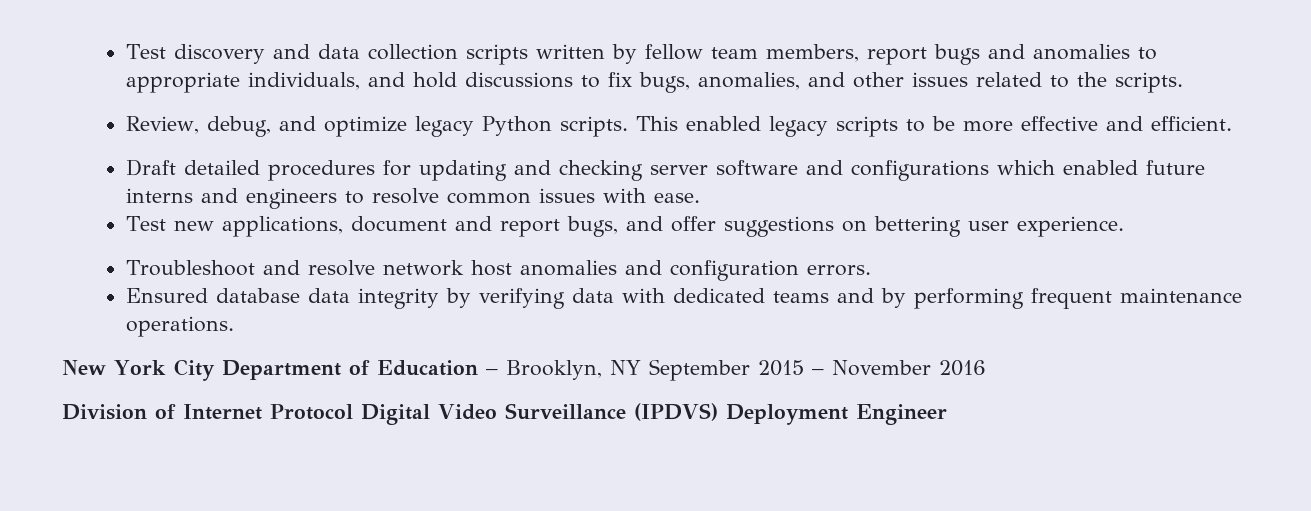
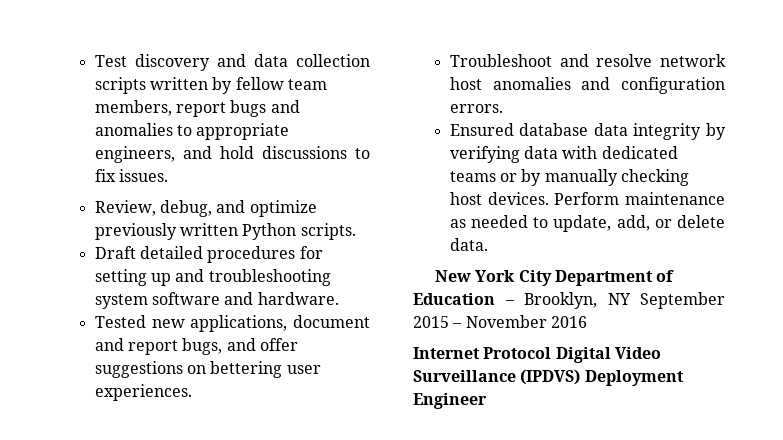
[248,72,361,90] individuals, -> [94,146,175,163] engineers,
[639,72,1184,93] bugs, anomalies, and other issues related to the scripts. -> [119,169,169,182] issues.
[415,116,475,137] legacy -> [94,223,239,240] previously written
[636,116,1233,137] [126,159,1206,181] [126,188,701,209] [126,216,167,231] This enabled legacy scripts to be more effective and efficient. // Draft detailed procedures for updating and checking server software and configurations which enabled future interns and engineers to resolve common issues with ease. // Test -> [94,246,323,263] [94,269,331,286] [94,292,339,309] [94,315,146,328] // Draft detailed procedures for setting up and troubleshooting system software and hardware. // Tested
[1017,216,1125,237] experience. -> [94,384,192,401] experiences.
[837,288,1243,309] [126,316,235,337] and by performing frequent maintenance operations. -> [500,169,690,186] [449,192,725,205] [449,215,725,232] [449,238,488,251] or by manually checking host devices. Perform maintenance as needed to update, add, or delete data.
[62,404,176,420] Division of -> (587, 322) none

